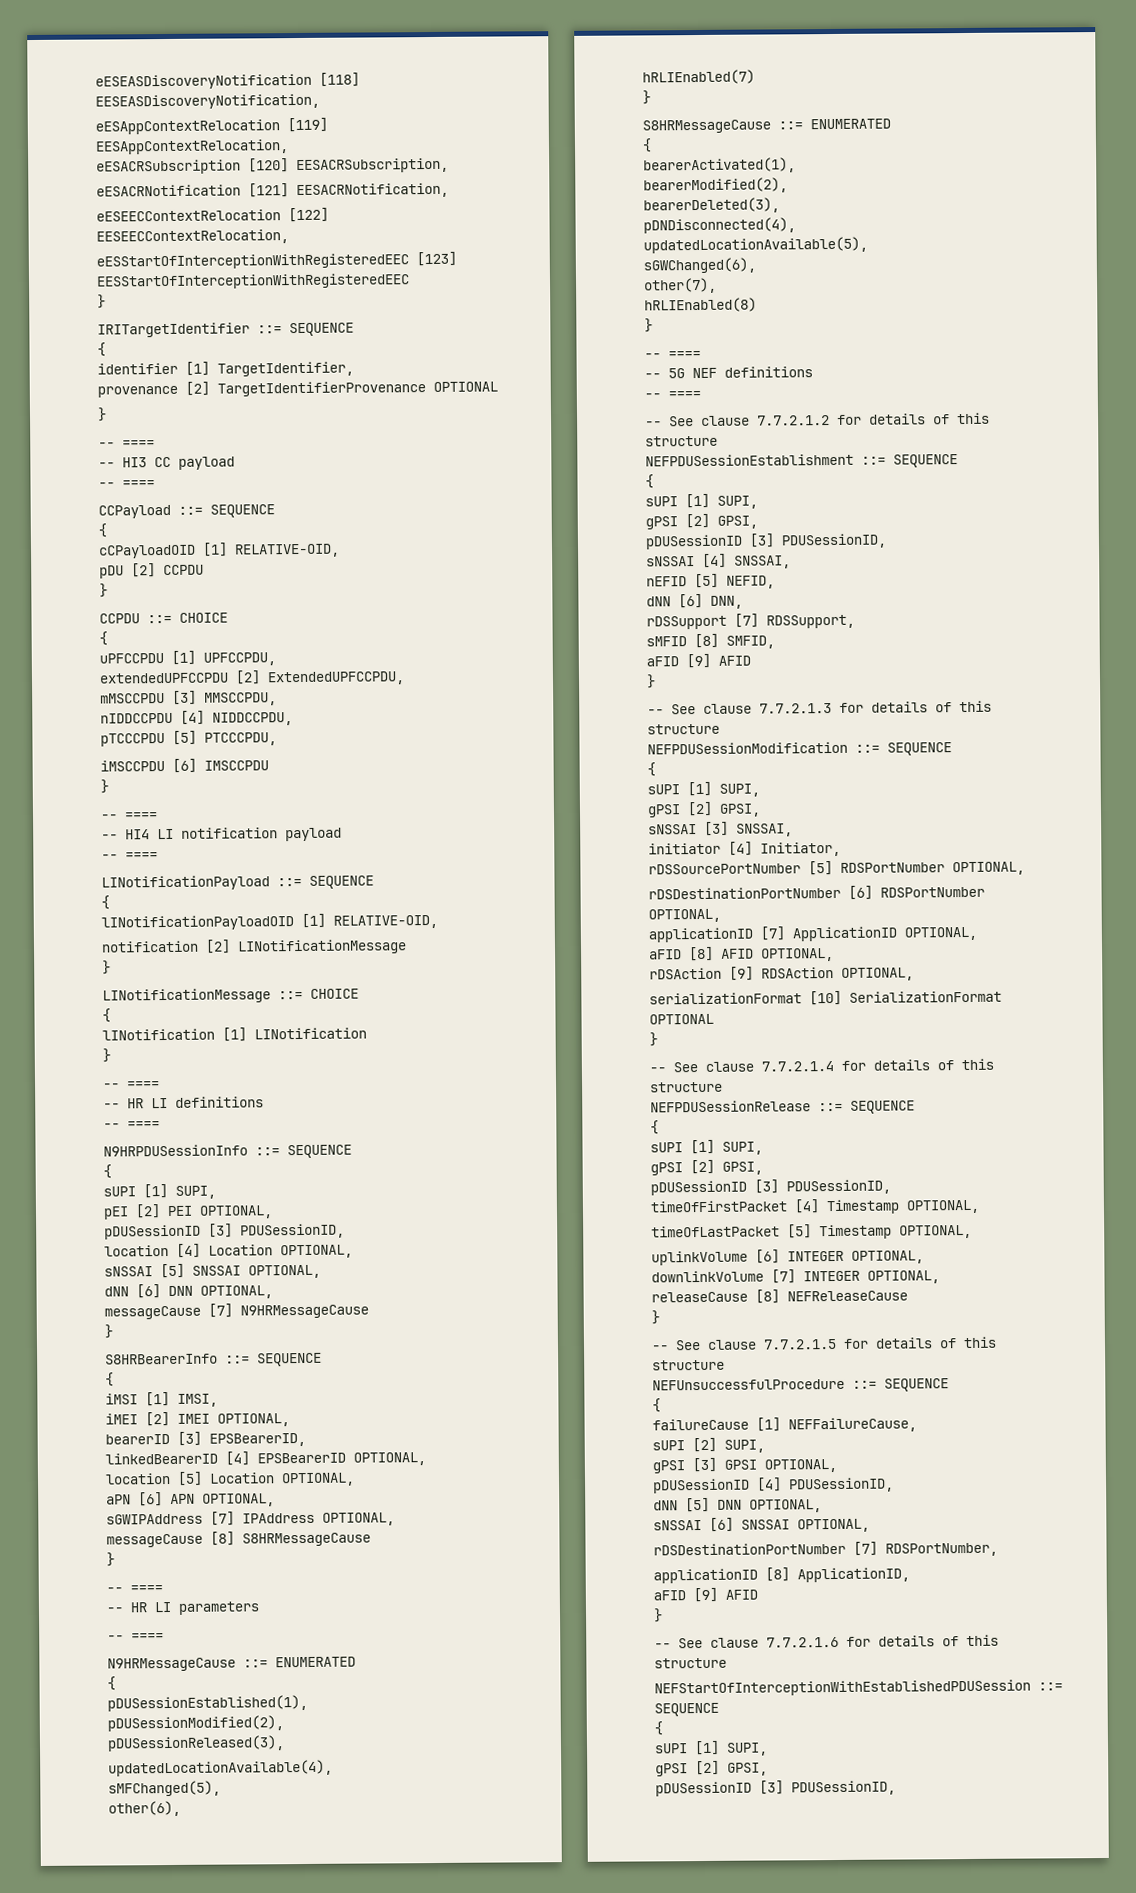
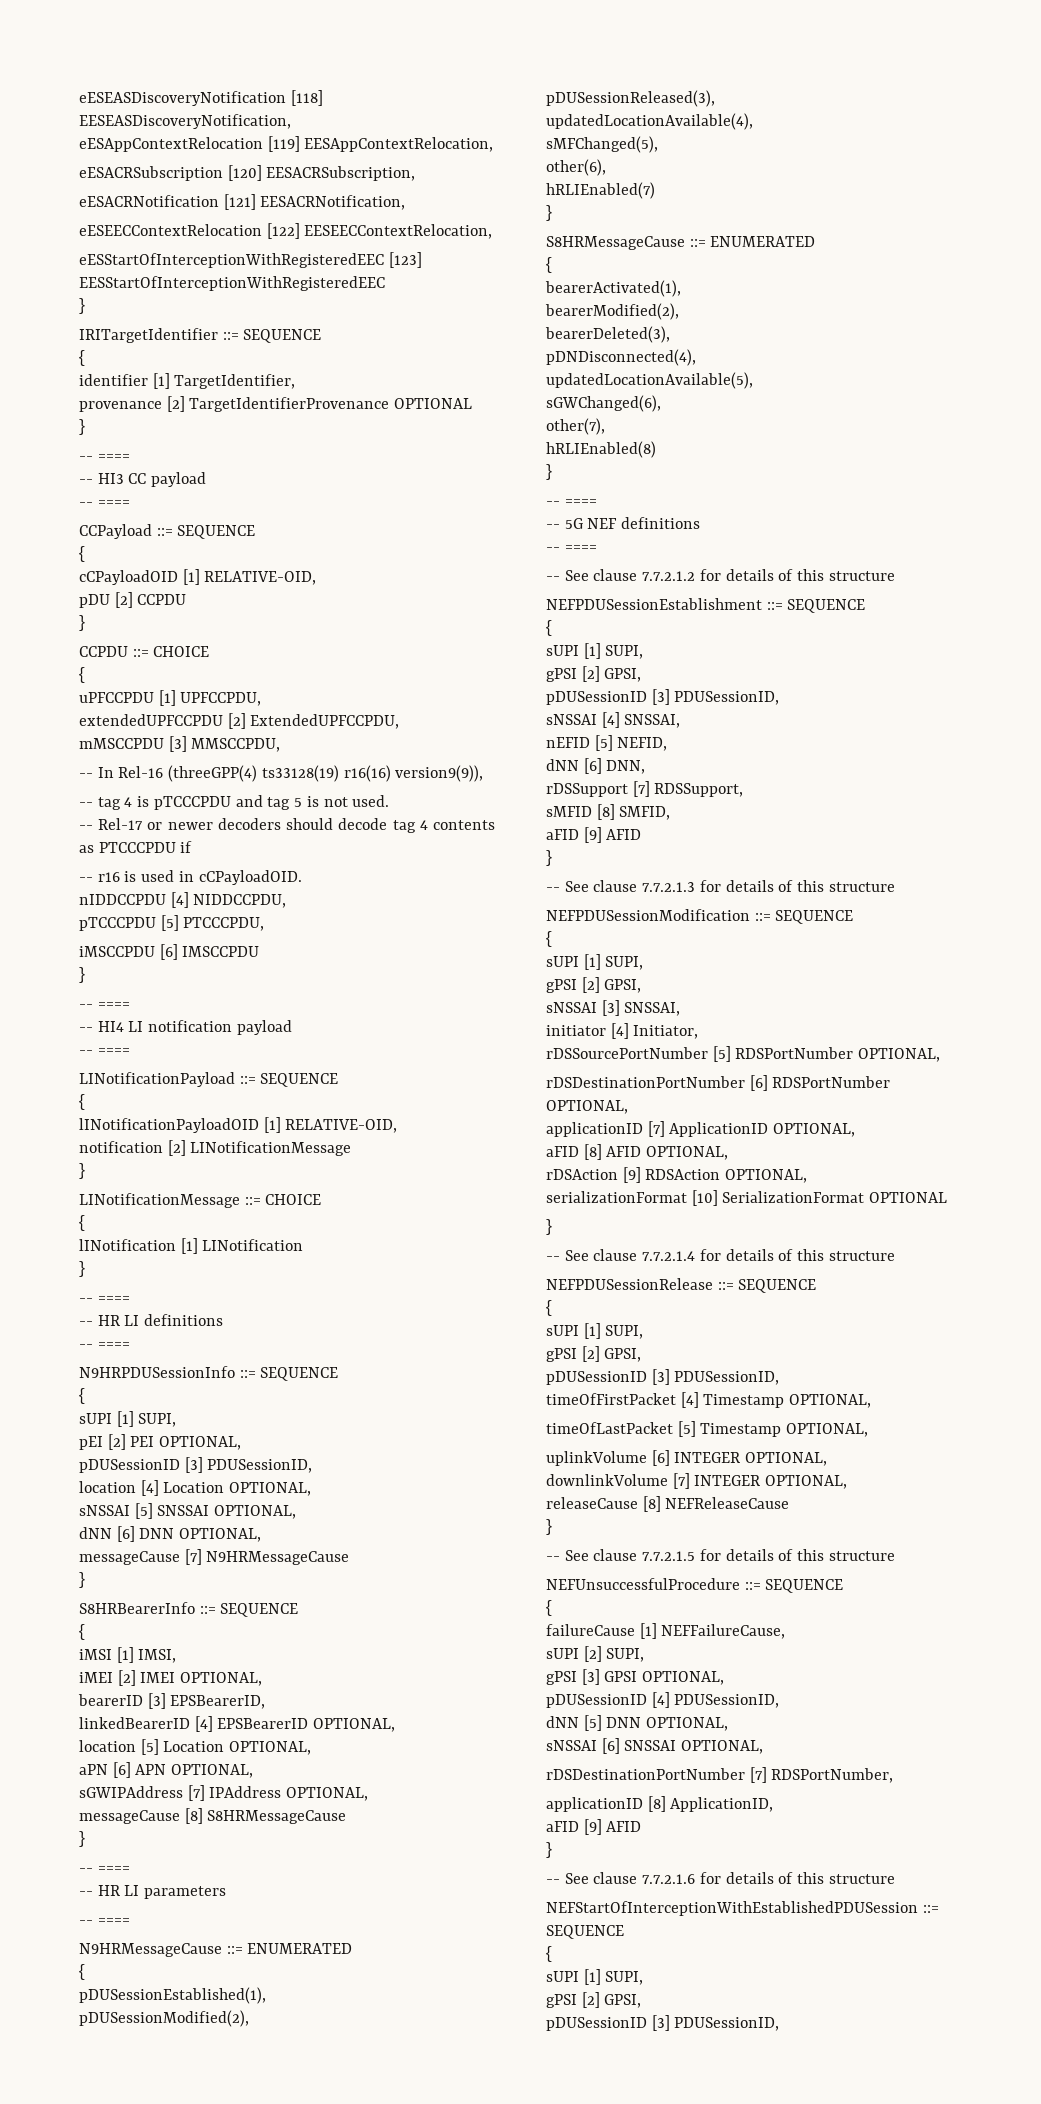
(277, 699) none -> [79,765,484,782] [79,795,390,810] [79,818,496,833] [79,841,193,853] [79,870,302,885] // -- In Rel-16 (threeGPP(4) ts33128(19) r16(16) version9(9)), // -- tag 4 is pTCCCPDU and tag 5 is not used. // -- Rel-17 or newer decoders should decode tag 4 contents as PTCCCPDU if // -- r16 is used in cCPayloadOID.

